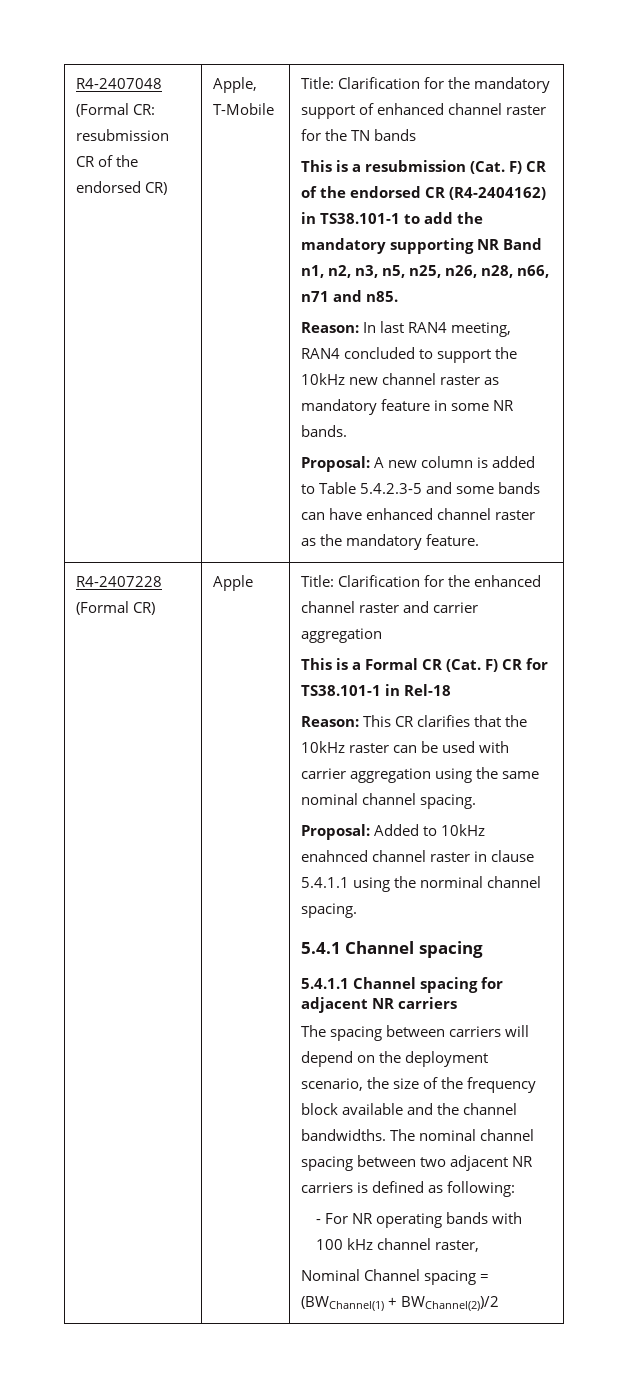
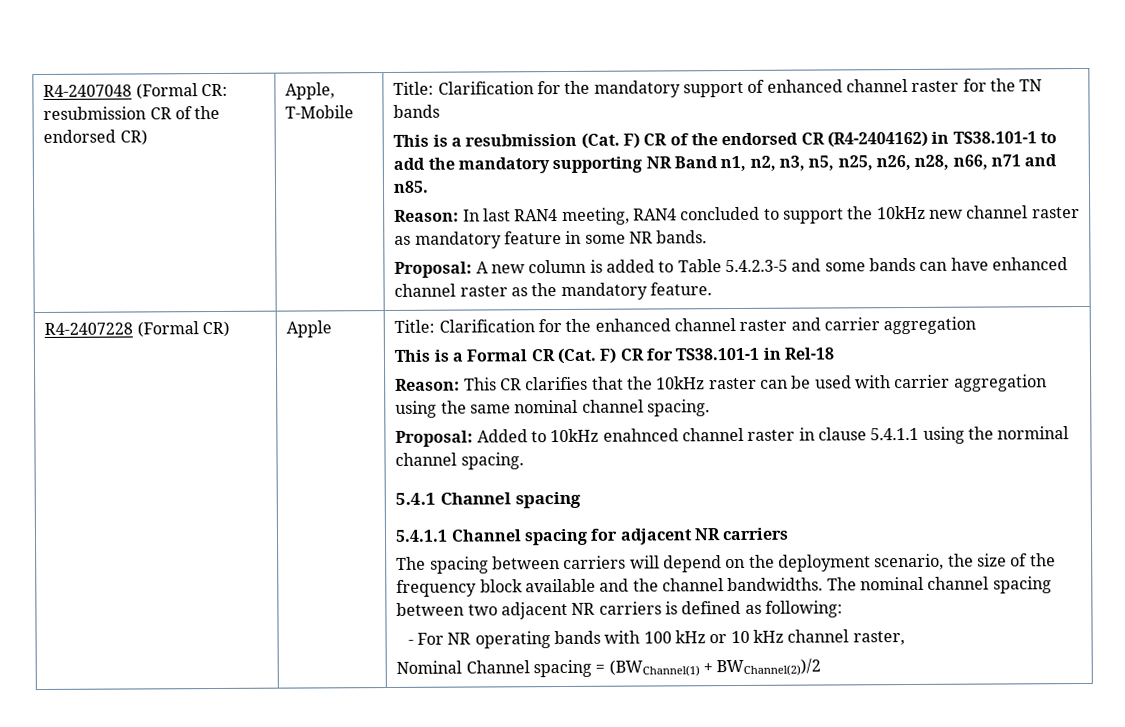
(373, 1244) none -> [709,629,784,644] or 10 kHz

